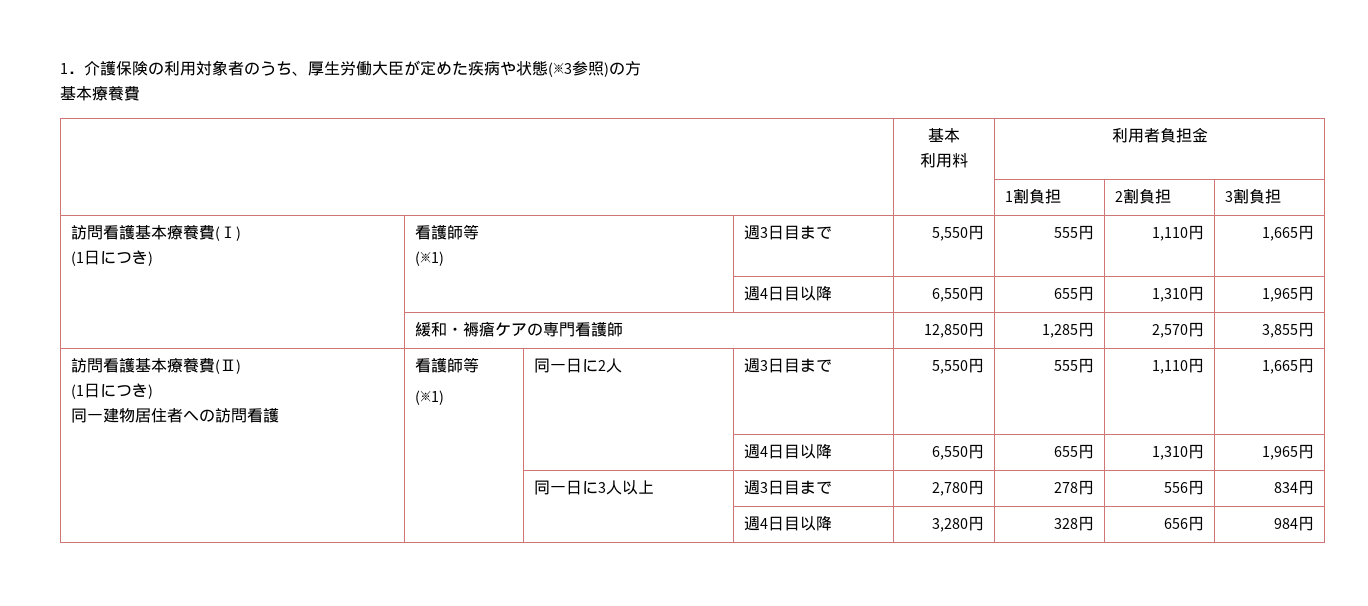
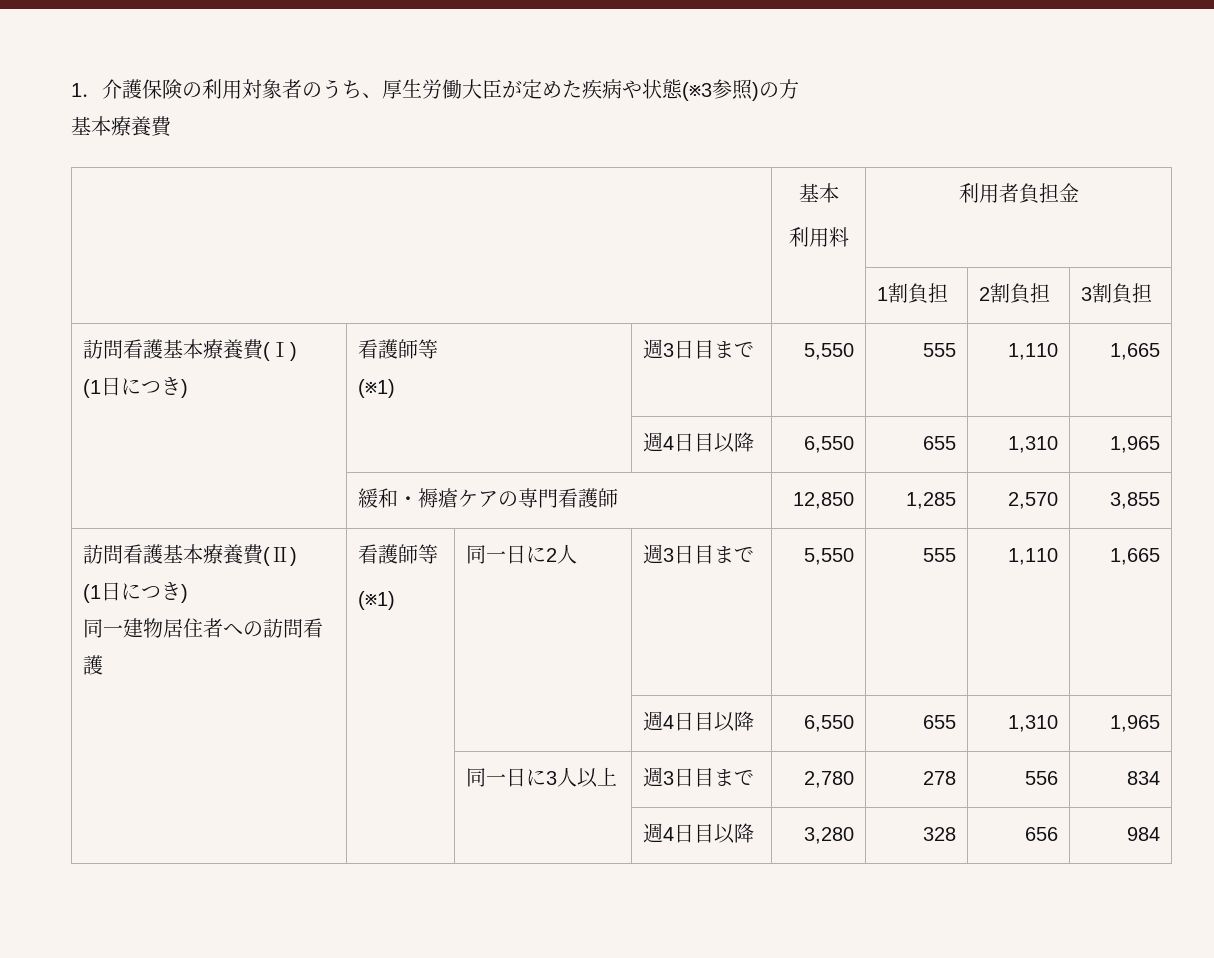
[968,225,985,240] [1054,225,1095,240] [1152,225,1205,241] [1262,225,1315,241] [743,286,832,301] [932,286,985,302] [1054,286,1095,301] [1152,286,1205,302] [1262,286,1315,302] 円 | 555円 | 1,110円 | 1,665円 // | | 週4日目以降 | 6,550円 | 655円 | 1,310円 | 1,965円 -> [923,343,957,357] [1008,343,1059,360] [1110,343,1161,360] [642,432,754,453] [804,436,855,453] [923,436,957,450] [1008,436,1059,453] [1110,436,1161,453] | 555 | 1,110 | 1,665 // | | 週4日目以降 | 6,550 | 655 | 1,310 | 1,965
[968,322,985,337] 円 -> (855, 500) none
[1078,322,1095,337] 円 -> (957, 500) none
[1188,322,1205,337] 円 -> (1059, 500) none
[1298,322,1315,337] 円 -> (1161, 500) none
[968,358,985,373] [1054,358,1095,373] [1152,358,1205,374] [1262,358,1315,374] [743,444,832,459] [932,444,985,460] [1054,444,1095,459] [1152,444,1205,460] [1262,444,1315,460] 円 | 555円 | 1,110円 | 1,665円 // | | | 週4日目以降 | 6,550円 | 655円 | 1,310円 | 1,965円 -> [923,548,957,562] [1008,548,1059,565] [1110,548,1161,565] [642,711,754,732] [804,715,855,732] [923,715,957,729] [1008,715,1059,732] [1110,715,1161,732] | 555 | 1,110 | 1,665 // | | | 週4日目以降 | 6,550 | 655 | 1,310 | 1,965
[968,480,985,495] 円 -> (855, 779) none
[1078,480,1095,495] 円 -> (957, 778) none
[1188,480,1205,495] 円 -> (1059, 778) none
[1298,480,1315,495] 円 -> (1161, 778) none
[968,516,985,531] 円 -> (855, 835) none
[1078,516,1095,531] 円 -> (957, 834) none
[1188,516,1205,531] 円 -> (1059, 834) none
[1298,516,1315,531] 円 -> (1161, 834) none

